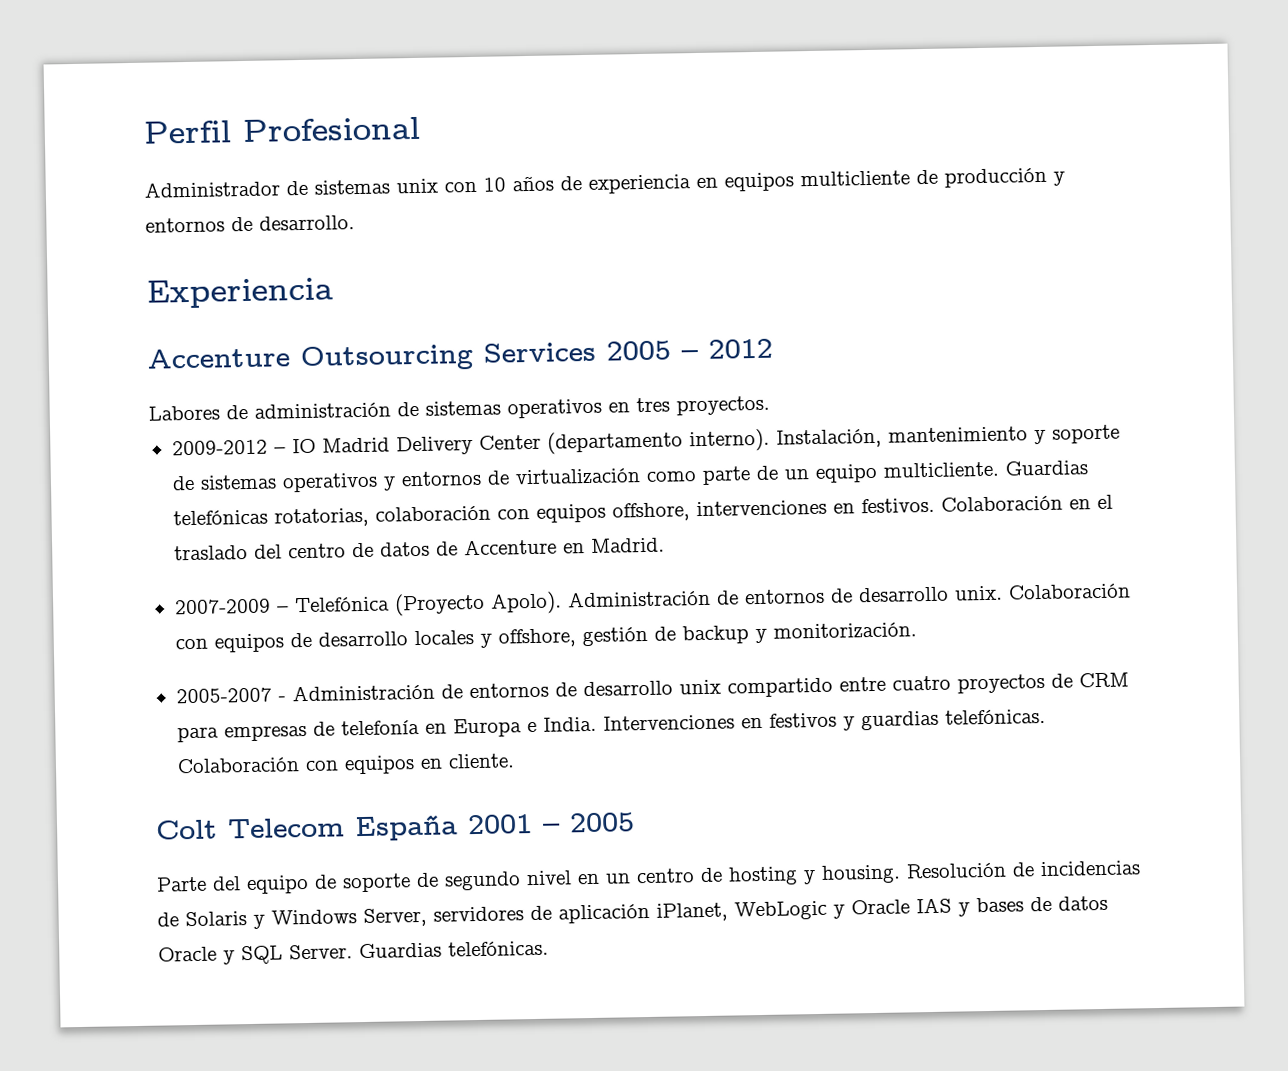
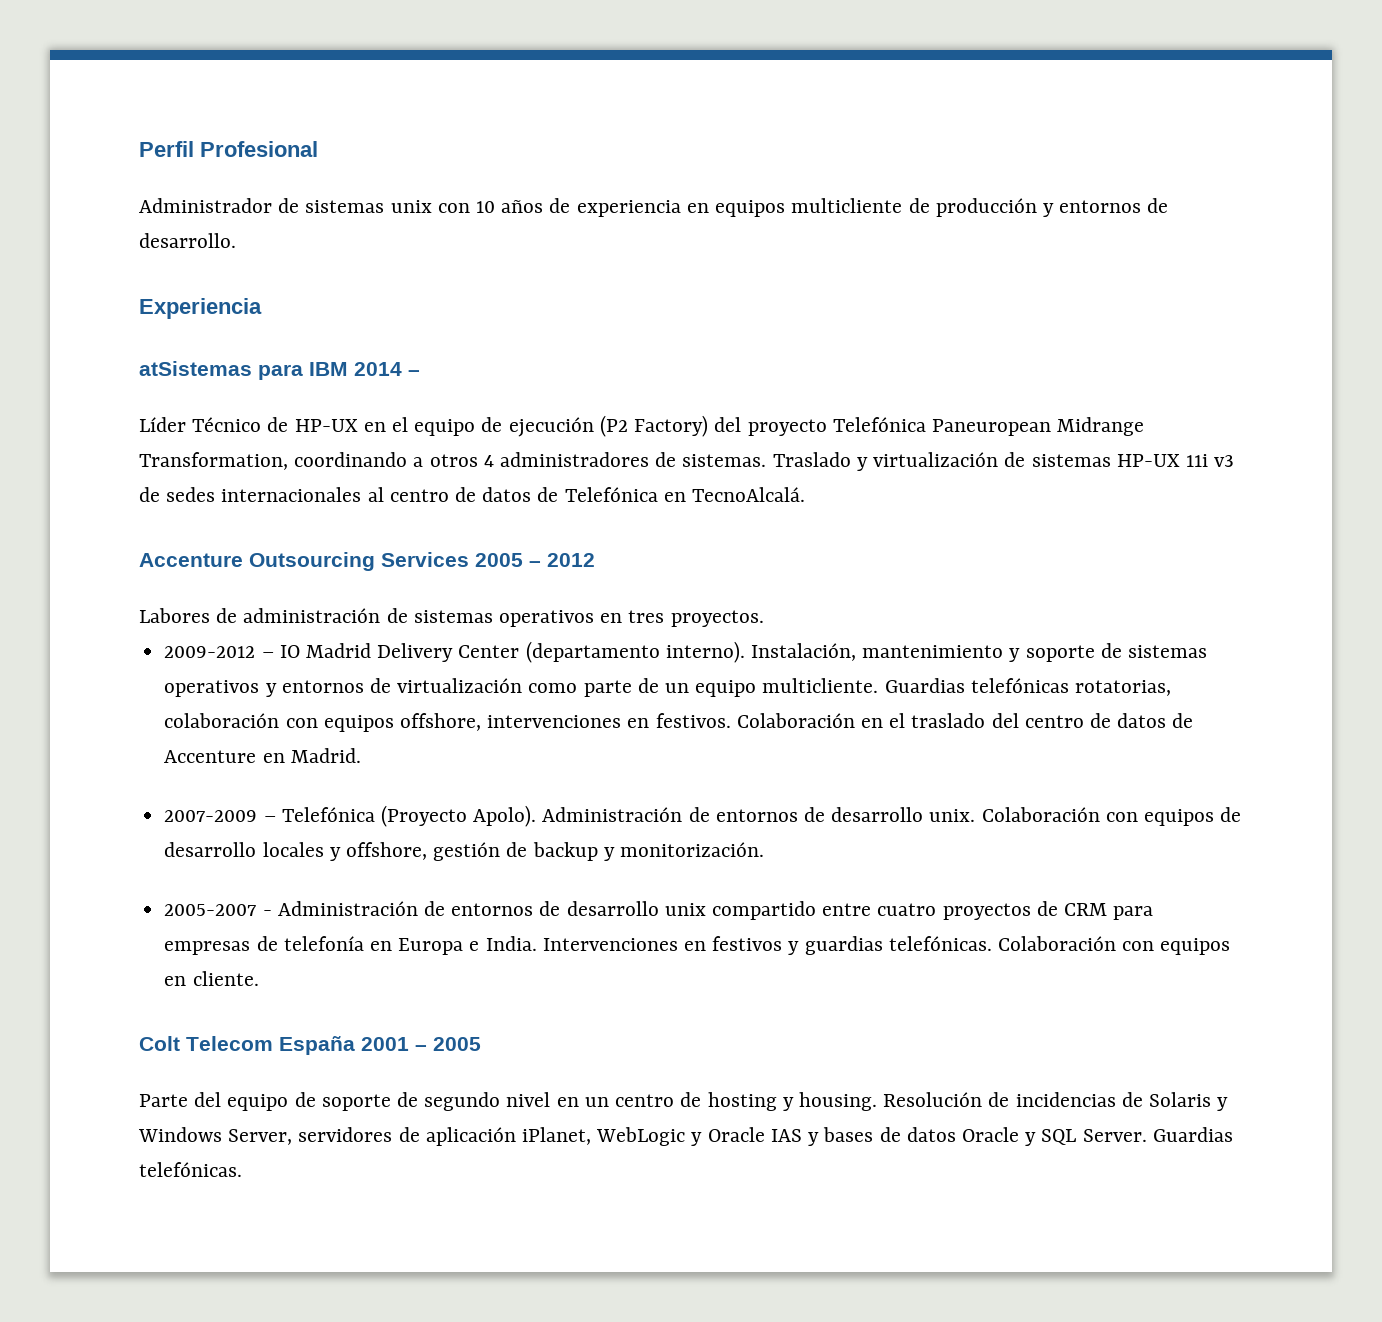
(333, 293) none -> [139,361,420,380] [139,415,1145,437] [139,452,1235,471] [139,487,806,502] // atSistemas para IBM 2014 – // Líder Técnico de HP-UX en el equipo de ejecución (P2 Factory) del proyecto Telefónica Paneuropean Midrange Transformation, coordinando a otros 4 administradores de sistemas. Traslado y virtualización de sistemas HP-UX 11i v3 de sedes internacionales al centro de datos de Telefónica en TecnoAlcalá.

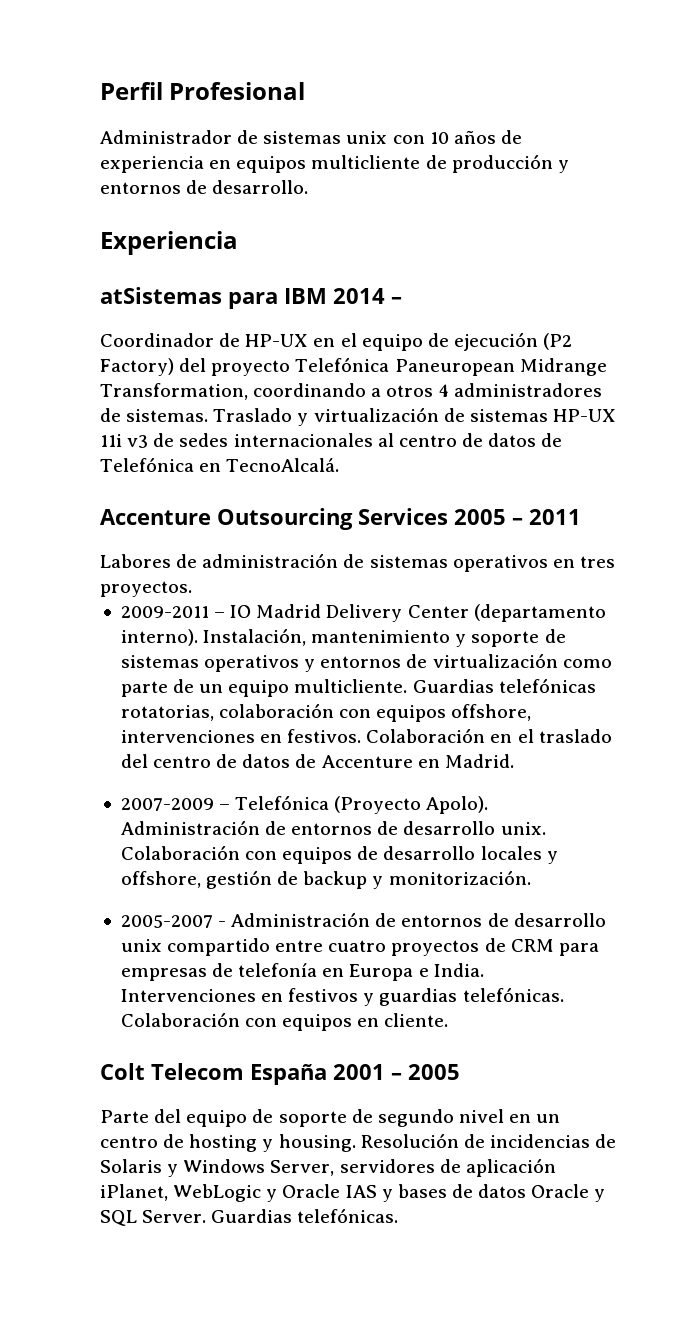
[139,417,262,432] Líder Técnico -> [100,333,214,347] Coordinador
[547,553,595,567] 2012 -> [529,509,581,525] 2011
[164,646,256,658] 2009-2012 -> [120,606,209,618] 2009-2011

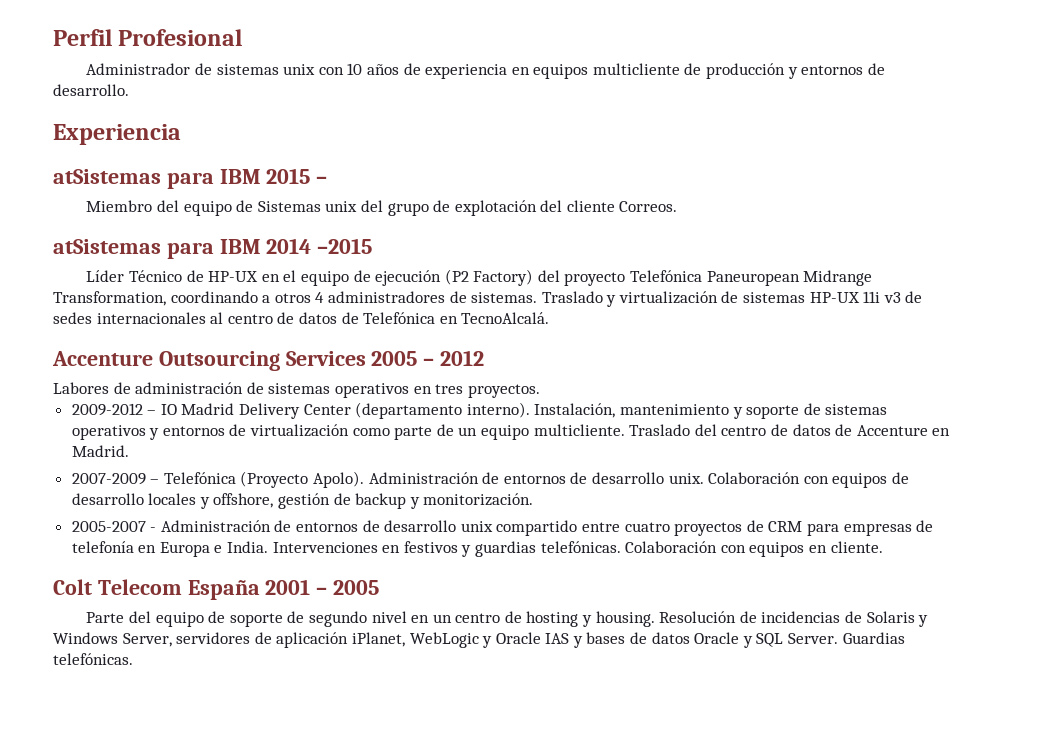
[333,288,385,304] 2014 -> [266,168,311,184] 2015
[100,333,214,347] Coordinador -> [86,200,678,216] [53,238,373,259] [86,270,182,282] Miembro del equipo de Sistemas unix del grupo de explotación del cliente Correos. // atSistemas para IBM 2014 –2015 // Líder Técnico
[529,509,581,525] 2011 -> [440,350,485,366] 2012
[120,606,209,618] 2009-2011 -> [71,403,143,416] 2009-2012
[412,678,596,693] [120,703,532,722] [120,728,612,743] Guardias telefónicas rotatorias, colaboración con equipos offshore, intervenciones en festivos. Colaboración en el traslado -> [629,424,691,436] Traslado

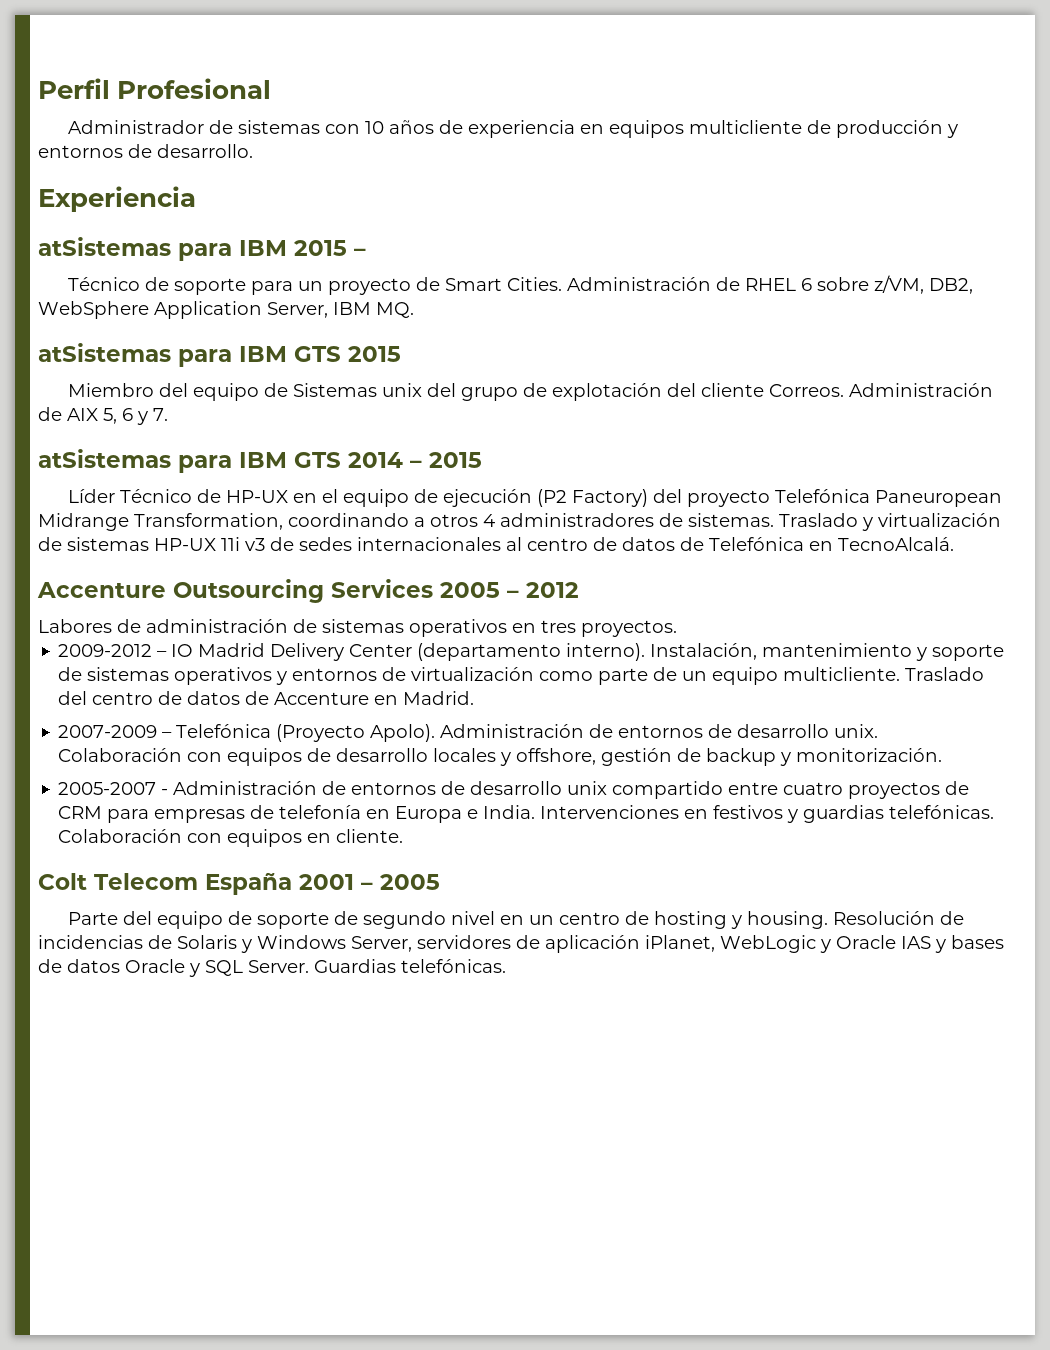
[283,64,316,75] unix -> (321, 127) none
(328, 180) none -> [68,275,974,295] [38,301,414,319] [38,343,401,367] // Técnico de soporte para un proyecto de Smart Cities. Administración de RHEL 6 sobre z/VM, DB2, WebSphere Application Server, IBM MQ. // atSistemas para IBM GTS 2015
[53,238,373,259] // atSistemas para IBM 2014 –2015 -> [849,383,994,397] [38,407,168,425] [38,449,482,473] Administración de AIX 5, 6 y 7. // atSistemas para IBM GTS 2014 – 2015

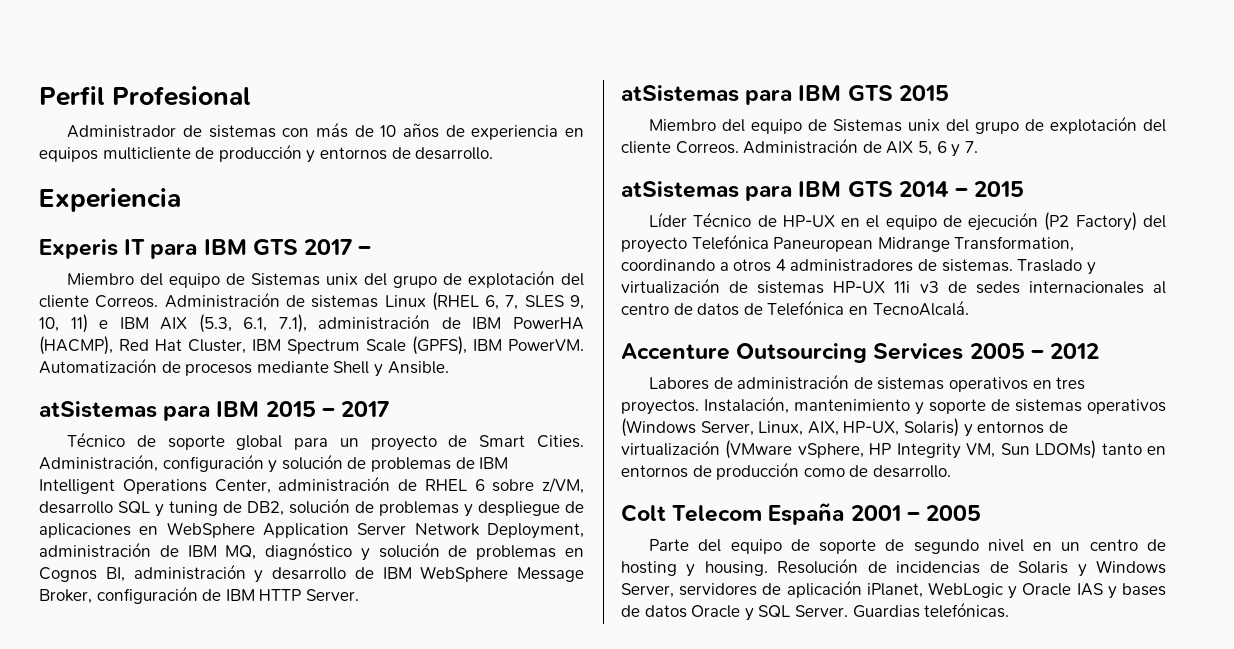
(361, 129) none -> [315,122,374,138] más de
(196, 199) none -> [39,239,372,259] [67,270,584,288] [39,292,584,311] [39,314,584,333] [39,336,584,355] [39,358,449,377] // Experis IT para IBM GTS 2017 – // Miembro del equipo de Sistemas unix del grupo de explotación del cliente Correos. Administración de sistemas Linux (RHEL 6, 7, SLES 9, 10, 11) e IBM AIX (5.3, 6.1, 7.1), administración de IBM PowerHA (HACMP), Red Hat Cluster, IBM Spectrum Scale (GPFS), IBM PowerVM. Automatización de procesos mediante Shell y Ansible.
(366, 252) none -> [341,401,390,417] 2017
(247, 286) none -> [236,435,283,450] global
[567,277,712,291] Administración -> [39,454,509,473] [39,476,391,494] Administración, configuración y solución de problemas de IBM Intelligent Operations Center, administración
[929,278,974,294] [38,301,414,319] DB2, WebSphere Application Server, IBM MQ. -> [39,498,584,517] [39,522,584,539] [39,542,584,561] [39,564,584,583] [39,586,359,604] desarrollo SQL y tuning de DB2, solución de problemas y despliegue de aplicaciones en WebSphere Application Server Network Deployment, administración de IBM MQ, diagnóstico y solución de problemas en Cognos BI, administración y desarrollo de IBM WebSphere Message Broker, configuración de IBM HTTP Server.
[58,643,646,661] // 2009-2012 – IO Madrid Delivery Center (departamento interno). -> (699, 407) none
[276,667,985,685] [58,691,475,705] [58,724,879,742] [58,748,943,766] [58,781,970,799] [58,805,995,823] [58,829,404,847] y entornos de virtualización como parte de un equipo multicliente. Traslado del centro de datos de Accenture en Madrid. // 2007-2009 – Telefónica (Proyecto Apolo). Administración de entornos de desarrollo unix. Colaboración con equipos de desarrollo locales y offshore, gestión de backup y monitorización. // 2005-2007 - Administración de entornos de desarrollo unix compartido entre cuatro proyectos de CRM para empresas de telefonía en Europa e India. Intervenciones en festivos y guardias telefónicas. Colaboración con equipos en cliente. -> [621,418,1068,437] [621,440,1166,459] [621,462,951,480] (Windows Server, Linux, AIX, HP-UX, Solaris) y entornos de virtualización (VMware vSphere, HP Integrity VM, Sun LDOMs) tanto en entornos de producción como de desarrollo.

